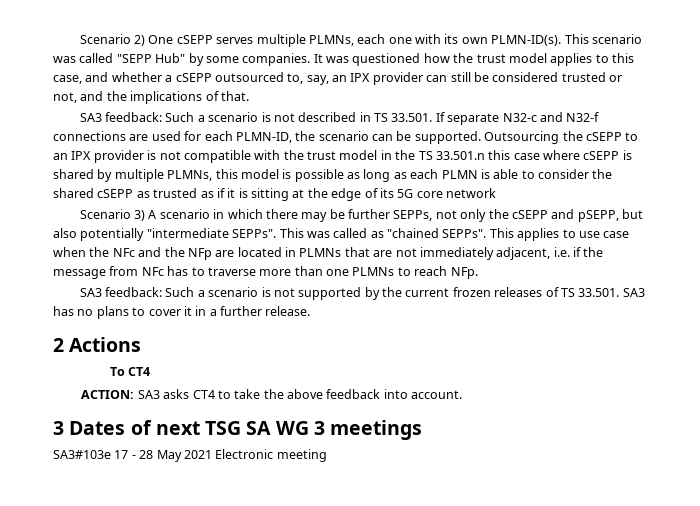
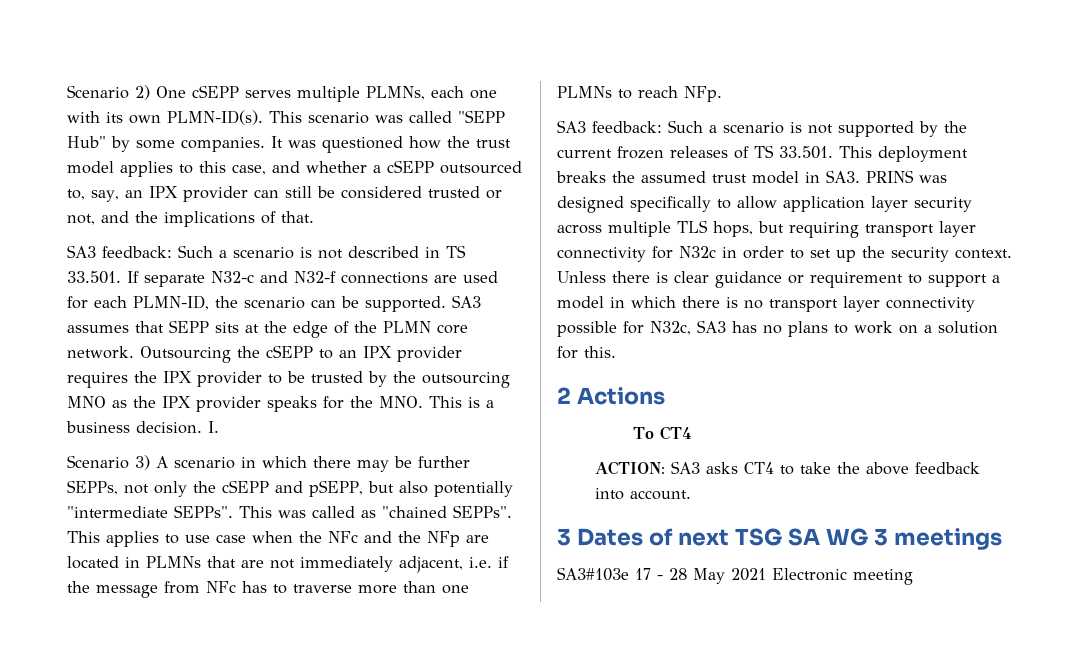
(481, 137) none -> [452,295,481,308] [67,320,468,338] [67,346,134,359] SA3 assumes that SEPP sits at the edge of the PLMN core network.
[147,150,632,163] [53,169,613,182] [53,188,496,201] is not compatible with the trust model in the TS 33.501.n this case where cSEPP is shared by multiple PLMNs, this model is possible as long as each PLMN is able to consider the shared cSEPP as trusted as if it is sitting at the edge of its 5G core network -> [67,371,510,388] [67,396,494,412] [66,421,219,434] requires the IPX provider to be trusted by the outsourcing MNO as the IPX provider speaks for the MNO. This is a business decision. I.
(620, 292) none -> [839,146,968,162] [556,170,947,184] [557,196,972,213] [557,220,976,238] [557,246,1012,262] [557,271,1000,288] [557,296,975,312] [557,321,691,337] This deployment breaks the assumed trust model in SA3. PRINS was designed specifically to allow application layer security across multiple TLS hops, but requiring transport layer connectivity for N32c in order to set up the security context. Unless there is clear guidance or requirement to support a model in which there is no transport layer connectivity possible for N32c,
[148,306,311,316] cover it in a further release. -> [854,321,998,334] [557,346,616,359] work on a solution for this.

